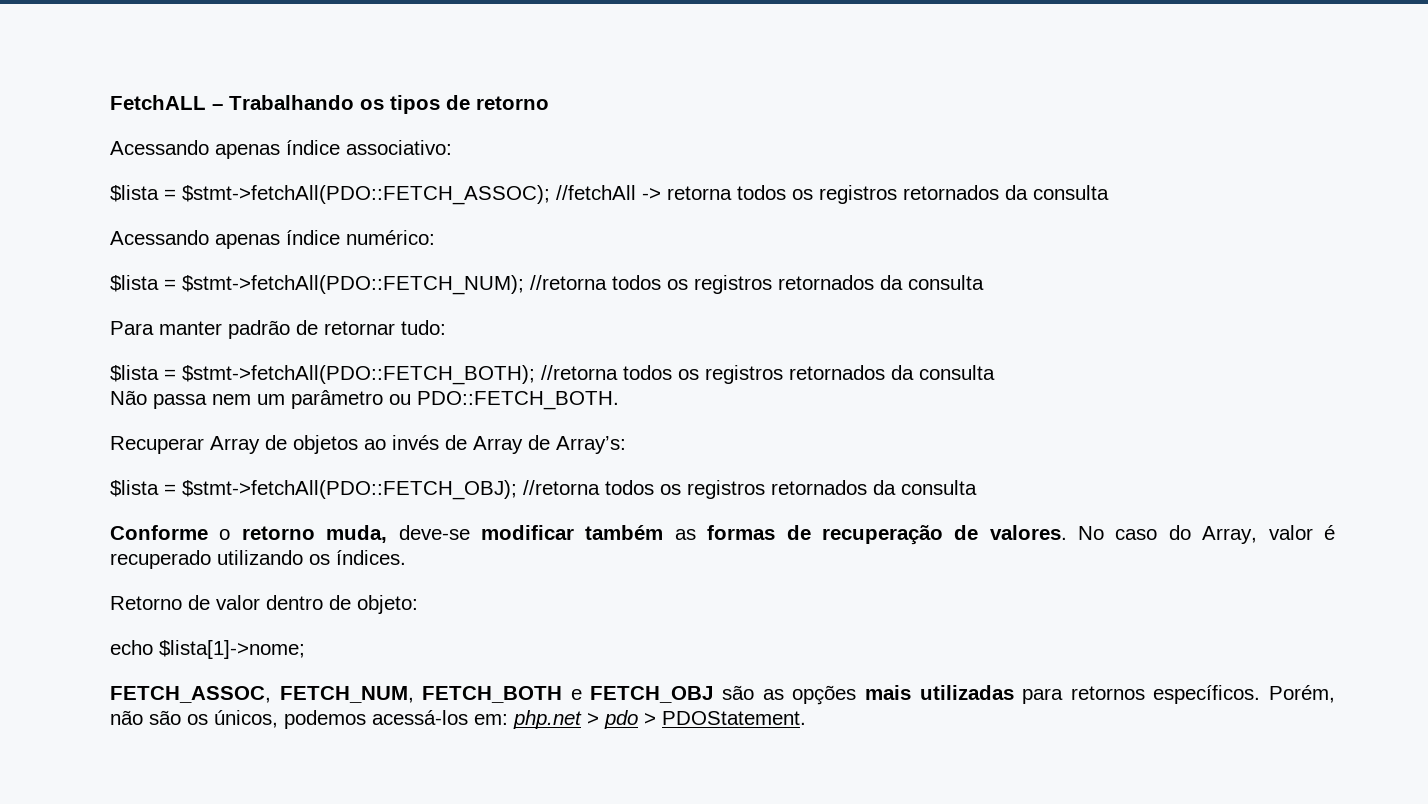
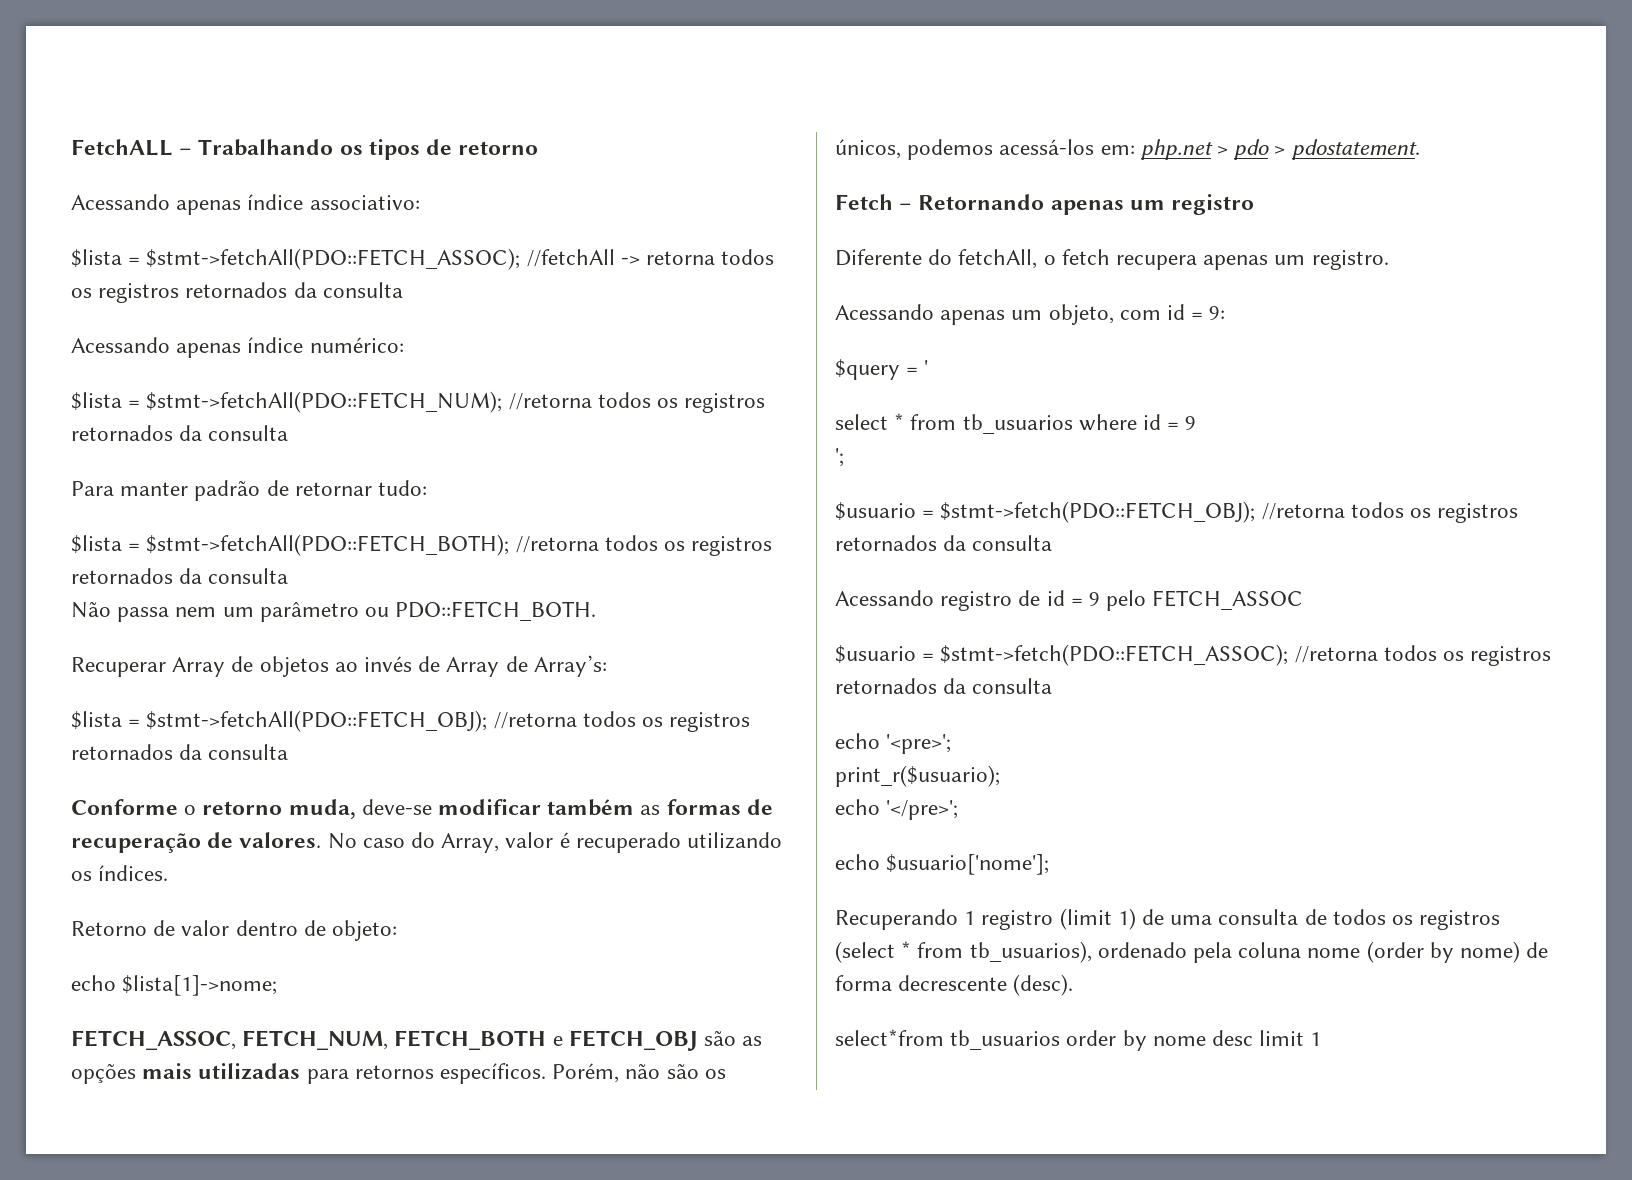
[662,711,806,725] PDOStatement. -> [1291,139,1420,160] [835,194,1255,215] [835,249,1389,270] [835,304,1226,325] [835,359,929,380] [835,413,1197,434] [835,448,844,467] [835,501,1519,523] [835,535,1053,551] [835,590,1304,611] [835,644,1552,666] [835,678,1053,694] [835,733,952,754] [835,765,1000,787] [835,799,959,820] [835,854,1050,875] [835,908,1501,930] [835,941,1549,963] [835,974,1074,996] [835,1029,1322,1051] pdostatement. // Fetch – Retornando apenas um registro // Diferente do fetchAll, o fetch recupera apenas um registro. // Acessando apenas um objeto, com id = 9: // $query = ' // select * from tb_usuarios where id = 9 // '; // $usuario = $stmt->fetch(PDO::FETCH_OBJ); //retorna todos os registros retornados da consulta // Acessando registro de id = 9 pelo FETCH_ASSOC // $usuario = $stmt->fetch(PDO::FETCH_ASSOC); //retorna todos os registros retornados da consulta // echo '<pre>'; // print_r($usuario); // echo '</pre>'; // echo $usuario['nome']; // Recuperando 1 registro (limit 1) de uma consulta de todos os registros (select * from tb_usuarios), ordenado pela coluna nome (order by nome) de forma decrescente (desc). // select*from tb_usuarios order by nome desc limit 1

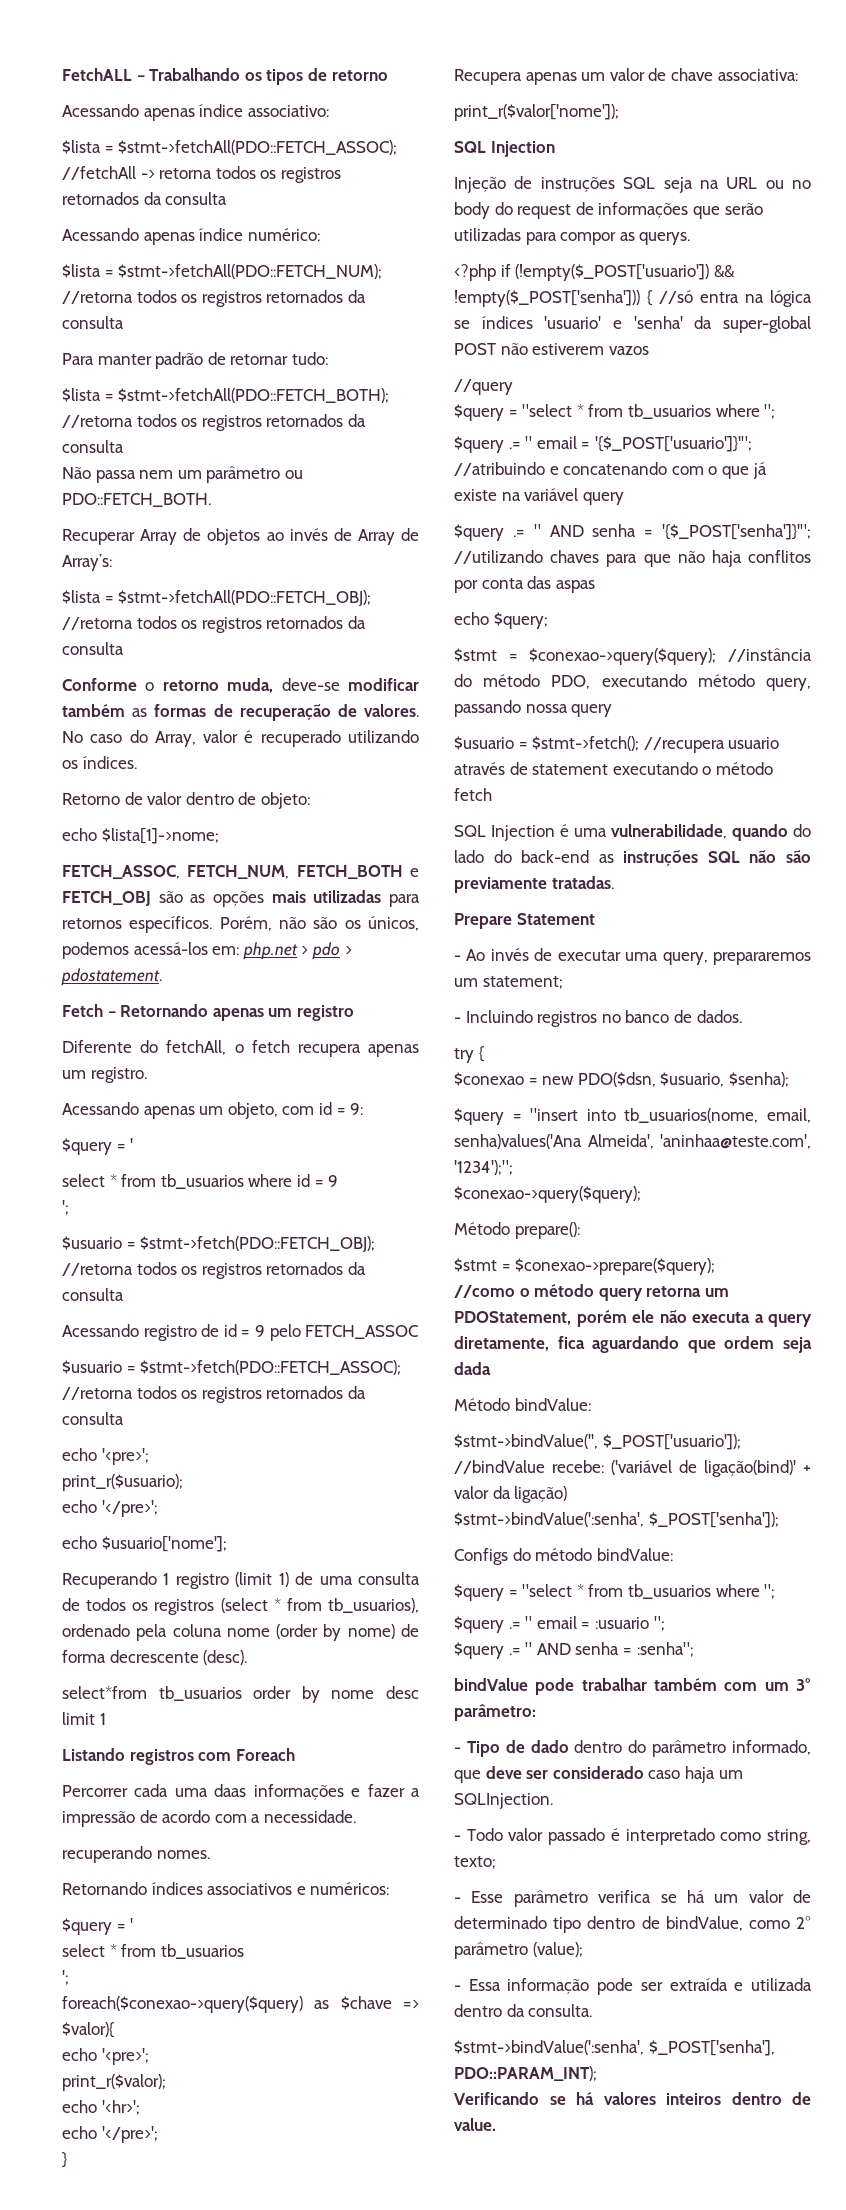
(1322, 1039) none -> [62,1748,295,1765] [62,1784,420,1800] [62,1810,356,1827] [62,1846,210,1863] [62,1882,390,1895] [62,1918,134,1935] [62,1944,244,1959] [62,1970,69,1985] [62,1996,419,2013] [62,2022,115,2038] [62,2048,149,2065] [62,2074,166,2091] [62,2100,140,2115] [62,2126,158,2143] [62,2152,67,2168] [454,68,798,85] [454,104,619,121] [454,141,555,157] [454,176,811,193] [454,202,763,219] [454,228,691,245] [454,264,735,281] [454,290,812,307] [454,316,811,333] [454,343,649,355] [454,379,513,395] [454,404,776,421] [454,436,752,453] [454,462,767,479] [454,488,624,505] [454,524,811,541] [454,550,811,567] [454,576,595,593] [454,612,548,629] [454,648,813,665] [454,674,811,691] [454,700,613,717] [454,736,780,753] [454,762,773,775] [454,788,492,801] [454,824,811,841] [454,850,811,866] [454,876,614,893] [454,913,595,929] [454,948,811,965] [454,976,563,989] [454,1010,742,1027] [454,1046,485,1063] [454,1072,789,1087] [454,1108,811,1125] [454,1134,812,1149] [454,1160,513,1175] [454,1186,641,1203] [454,1222,580,1239] [454,1258,716,1275] [454,1284,729,1301] [454,1310,812,1327] [454,1336,812,1353] [454,1362,491,1375] [454,1398,591,1411] [454,1434,741,1450] [454,1460,811,1477] [454,1486,568,1503] [454,1512,779,1528] [454,1548,673,1565] [454,1584,776,1601] [454,1616,665,1633] [454,1642,694,1659] [454,1678,811,1695] [454,1704,536,1721] [454,1740,811,1757] [454,1766,743,1783] [454,1793,553,1809] [454,1828,811,1845] [454,1856,496,1869] [454,1890,811,1907] [454,1916,811,1933] [454,1942,583,1959] [454,1978,812,1995] [454,2004,593,2017] [454,2040,775,2056] [454,2066,597,2081] [454,2092,811,2105] [454,2118,496,2131] // Listando registros com Foreach // Percorrer cada uma daas informações e fazer a impressão de acordo com a necessidade. // recuperando nomes. // Retornando índices associativos e numéricos: // $query = ' // select * from tb_usuarios // '; // foreach($conexao->query($query) as $chave => $valor){ // echo '<pre>'; // print_r($valor); // echo '<hr>'; // echo '</pre>'; // } // Recupera apenas um valor de chave associativa: // print_r($valor['nome']); // SQL Injection // Injeção de instruções SQL seja na URL ou no body do request de informações que serão utilizadas para compor as querys. // <?php if (!empty($_POST['usuario']) && !empty($_POST['senha'])) { //só entra na lógica se índices 'usuario' e 'senha' da super-global POST não estiverem vazos // //query // $query = "select * from tb_usuarios where "; // $query .= " email = '{$_POST['usuario']}'"; //atribuindo e concatenando com o que já existe na variável query // $query .= " AND senha = '{$_POST['senha']}'"; //utilizando chaves para que não haja conflitos por conta das aspas // echo $query; // $stmt = $conexao->query($query); //instância do método PDO, executando método query, passando nossa query // $usuario = $stmt->fetch(); //recupera usuario através de statement executando o método fetch // SQL Injection é uma vulnerabilidade, quando do lado do back-end as instruções SQL não são previamente tratadas. // Prepare Statement // - Ao invés de executar uma query, prepararemos um statement; // - Incluindo registros no banco de dados. // try { // $conexao = new PDO($dsn, $usuario, $senha); // $query = "insert into tb_usuarios(nome, email, senha)values('Ana Almeida', 'aninhaa@teste.com', '1234');"; // $conexao->query($query); // Método prepare(): // $stmt = $conexao->prepare($query); // //como o método query retorna um PDOStatement, porém ele não executa a query diretamente, fica aguardando que ordem seja dada // Método bindValue: // $stmt->bindValue('', $_POST['usuario']); //bindValue recebe: ('variável de ligação(bind)' + valor da ligação) // $stmt->bindValue(':senha', $_POST['senha']); // Configs do método bindValue: // $query = "select * from tb_usuarios where "; // $query .= " email = :usuario "; // $query .= " AND senha = :senha"; // bindValue pode trabalhar também com um 3° parâmetro: // - Tipo de dado dentro do parâmetro informado, que deve ser considerado caso haja um SQLInjection. // - Todo valor passado é interpretado como string, texto; // - Esse parâmetro verifica se há um valor de determinado tipo dentro de bindValue, como 2° parâmetro (value); // - Essa informação pode ser extraída e utilizada dentro da consulta. // $stmt->bindValue(':senha', $_POST['senha'], PDO::PARAM_INT); // Verificando se há valores inteiros dentro de value.

